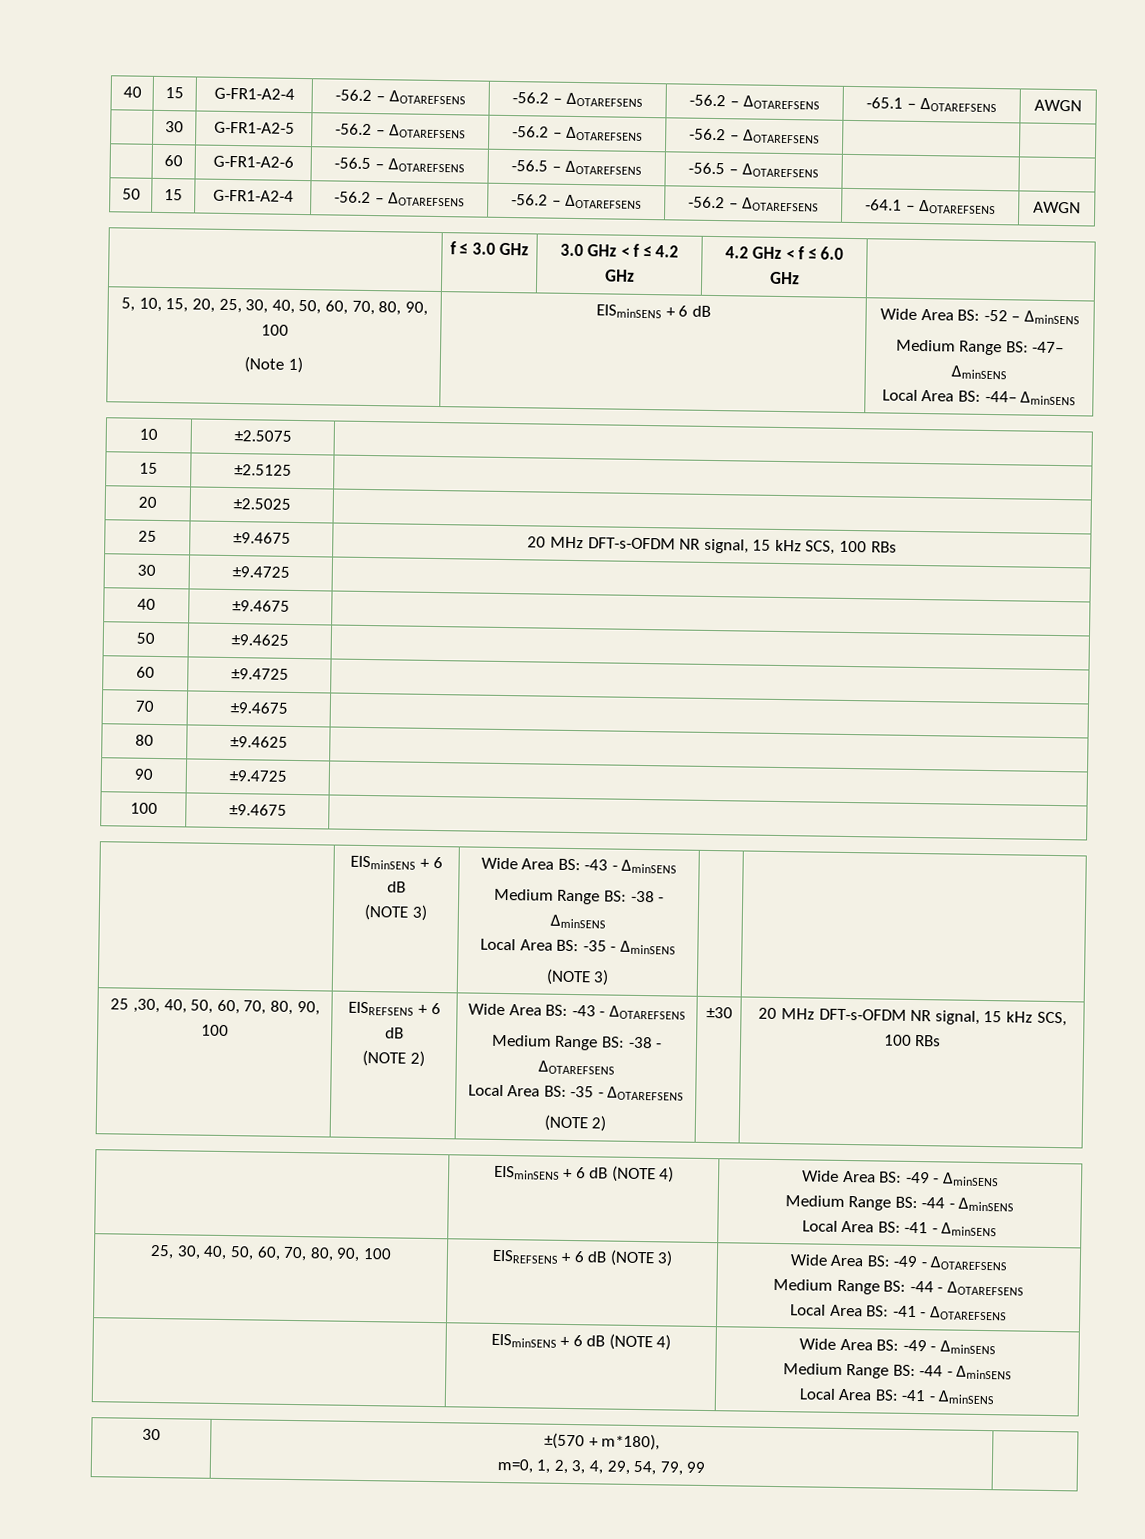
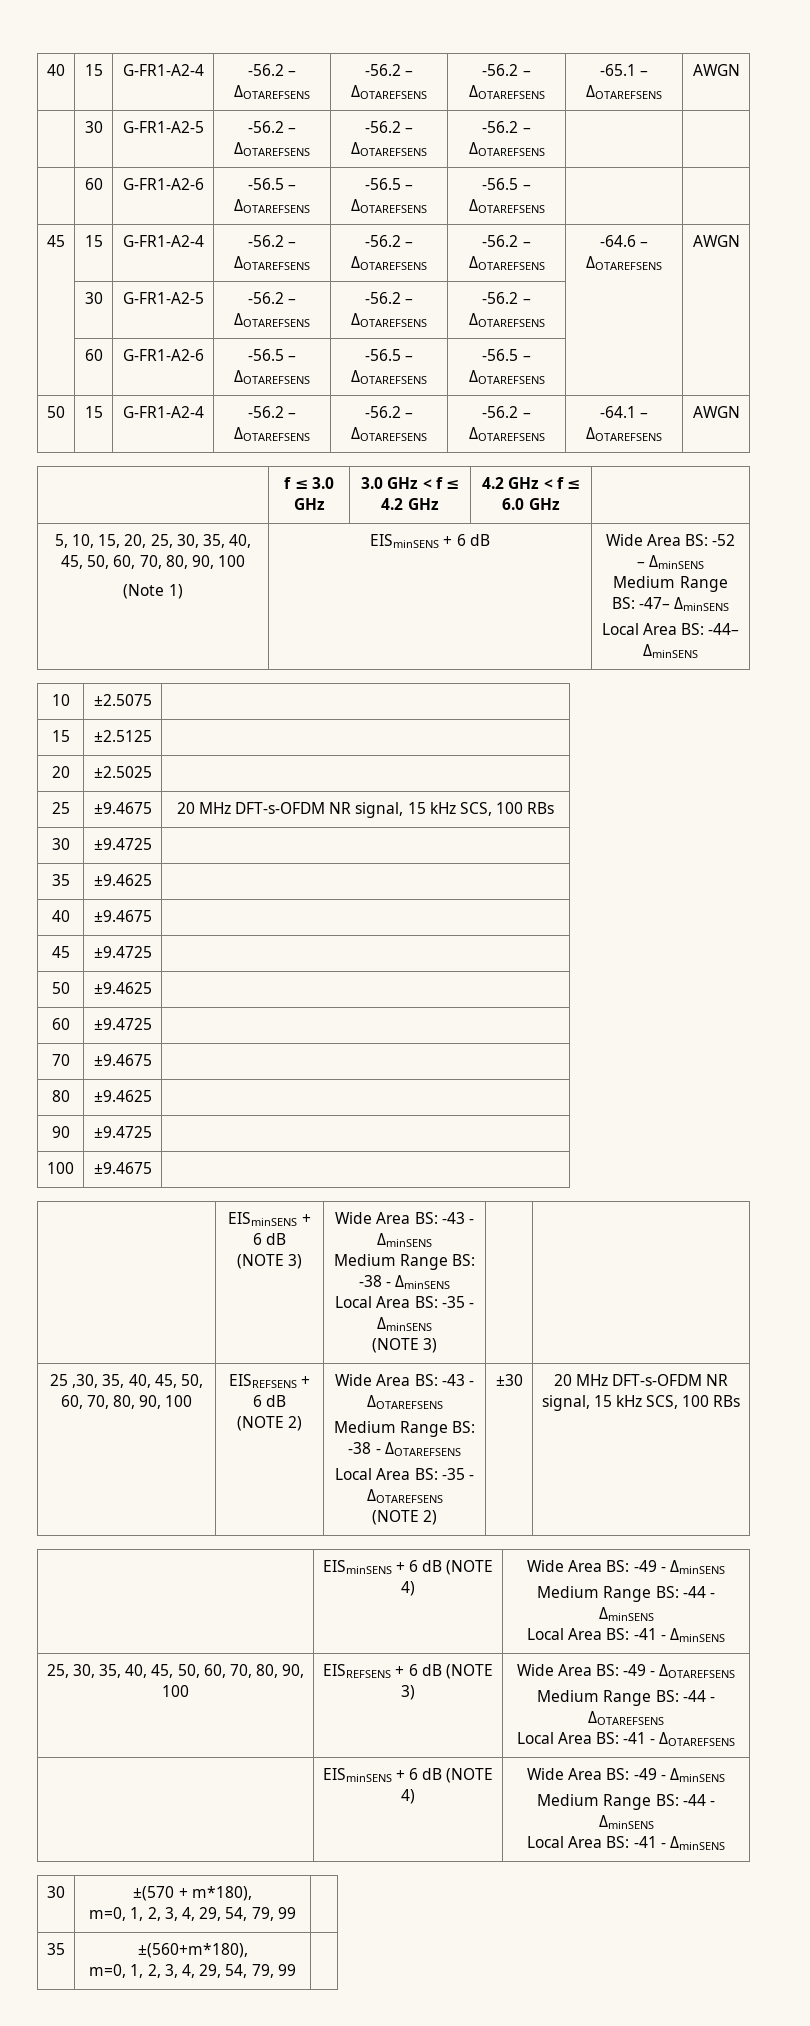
(819, 170) none -> [47,235,65,247] [84,235,103,247] [122,235,204,247] [247,235,297,247] [234,256,310,270] [364,235,414,247] [351,256,427,270] [482,235,531,247] [468,256,545,270] [599,235,649,247] [586,256,662,270] [692,235,740,247] [84,292,103,304] [122,292,204,304] [247,292,297,304] [234,313,310,327] [364,292,414,304] [351,313,427,327] [482,292,531,304] [468,313,545,327] [84,349,103,361] [122,349,204,361] [247,349,297,361] [234,370,310,384] [364,349,414,361] [351,370,427,384] [482,349,531,361] [468,370,545,384] // 45 | 15 | G-FR1-A2-4 | -56.2 – ΔOTAREFSENS | -56.2 – ΔOTAREFSENS | -56.2 – ΔOTAREFSENS | -64.6 – ΔOTAREFSENS | AWGN // | 30 | G-FR1-A2-5 | -56.2 – ΔOTAREFSENS | -56.2 – ΔOTAREFSENS | -56.2 – ΔOTAREFSENS | | // | 60 | G-FR1-A2-6 | -56.5 – ΔOTAREFSENS | -56.5 – ΔOTAREFSENS | -56.5 – ΔOTAREFSENS | |
[271,299,295,314] 40, -> [202,534,252,548] [60,555,83,569] 35, 40, 45,
(290, 572) none -> [51,874,70,886] [93,874,152,886] // 35 | ±9.4625 |
(290, 606) none -> [51,946,70,958] [93,946,152,958] // 45 | ±9.4725 |
[163,999,187,1014] 40, -> [102,1374,177,1388] 35, 40, 45,
[203,1245,228,1261] 40, -> [99,1664,174,1678] 35, 40, 45,
(706, 1467) none -> [47,1943,65,1955] [137,1943,248,1958] [89,1964,296,1978] // 35 | ±(560+m*180), // m=0, 1, 2, 3, 4, 29, 54, 79, 99 |

